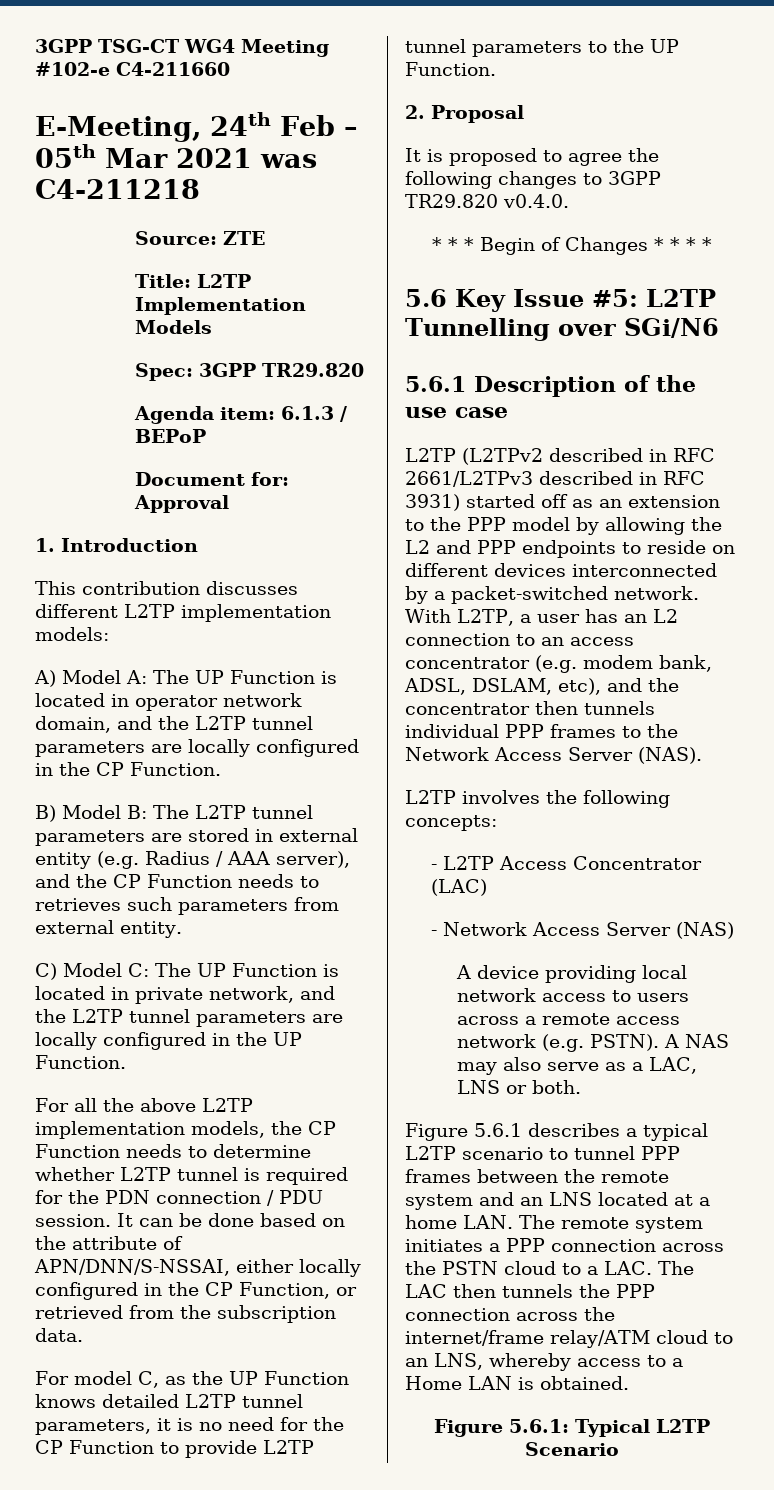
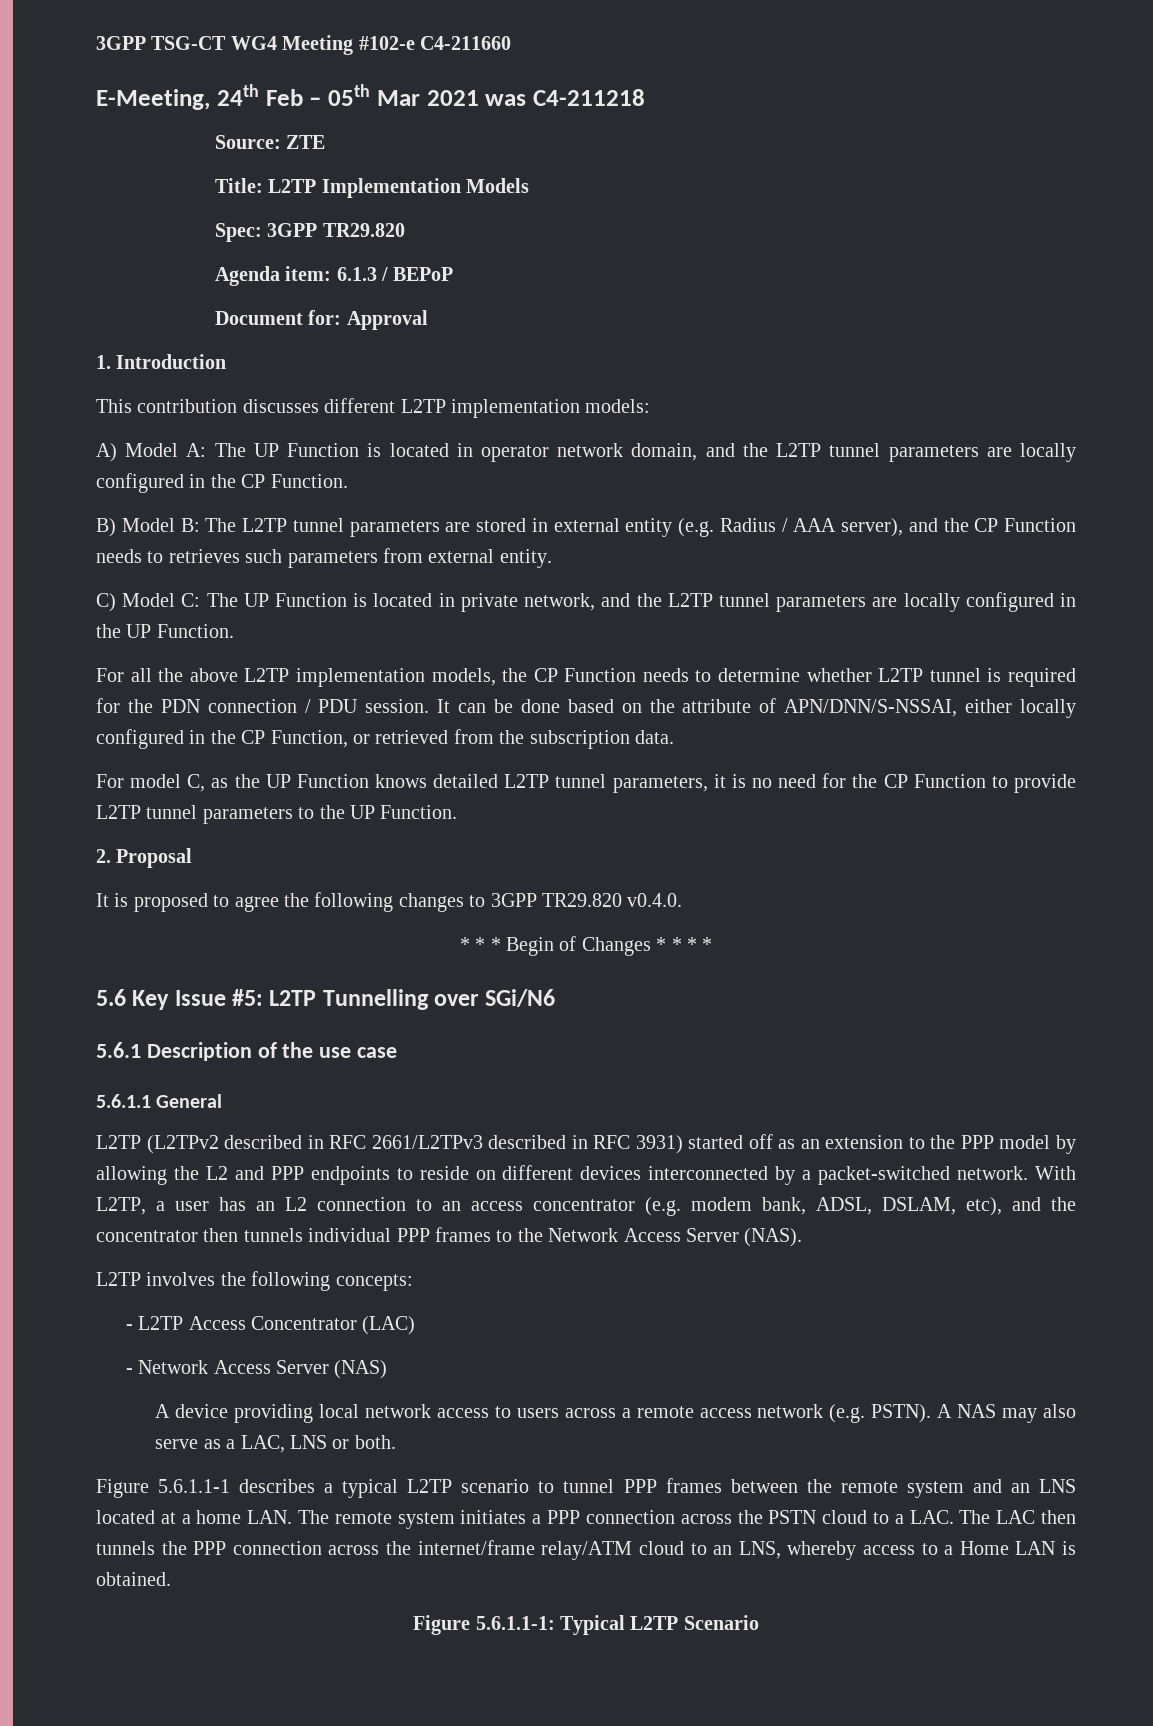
(508, 412) none -> [96,1094,223,1108] // 5.6.1.1 General
[474,1123,522,1137] 5.6.1 -> [158,1479,231,1493] 5.6.1.1-1
[508,1419,569,1433] 5.6.1: -> [475,1616,555,1630] 5.6.1.1-1:

